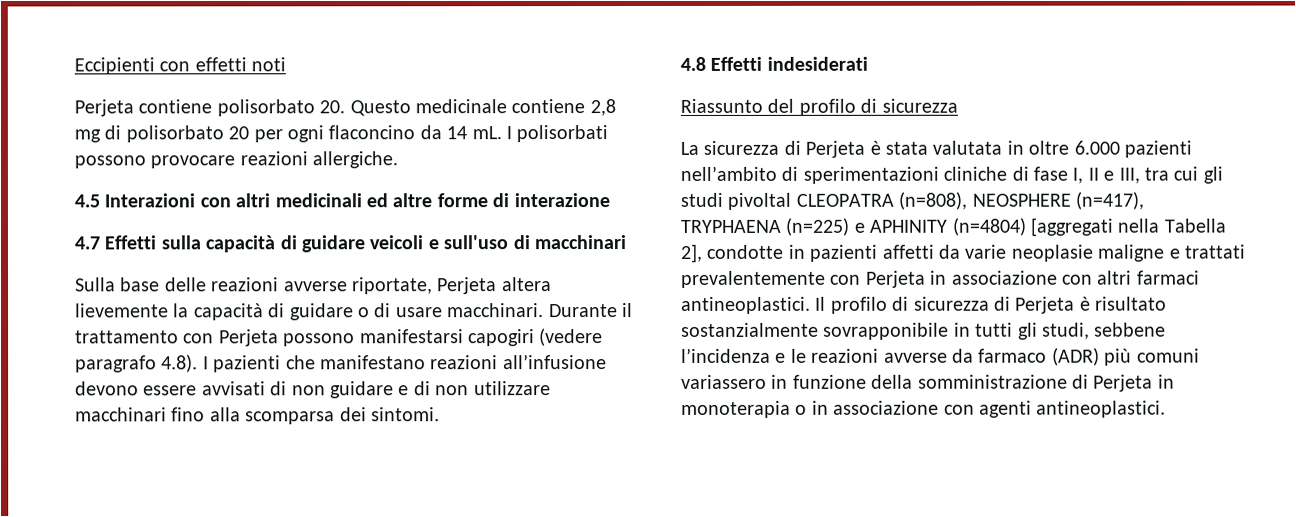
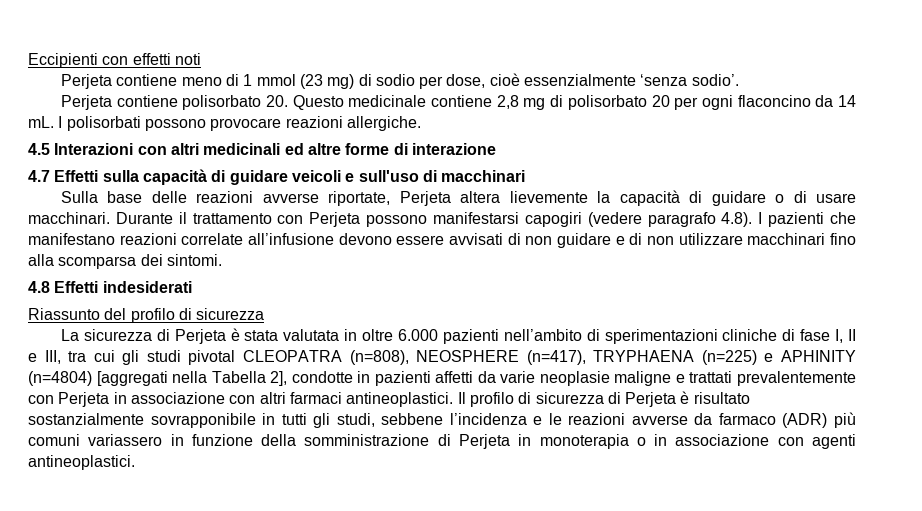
(287, 64) none -> [60,73,739,89] // Perjeta contiene meno di 1 mmol (23 mg) di sodio per dose, cioè essenzialmente ‘senza sodio’.
(499, 362) none -> [181,233,244,245] correlate
[727,192,792,210] pivoltal -> [188,350,236,365] pivotal

